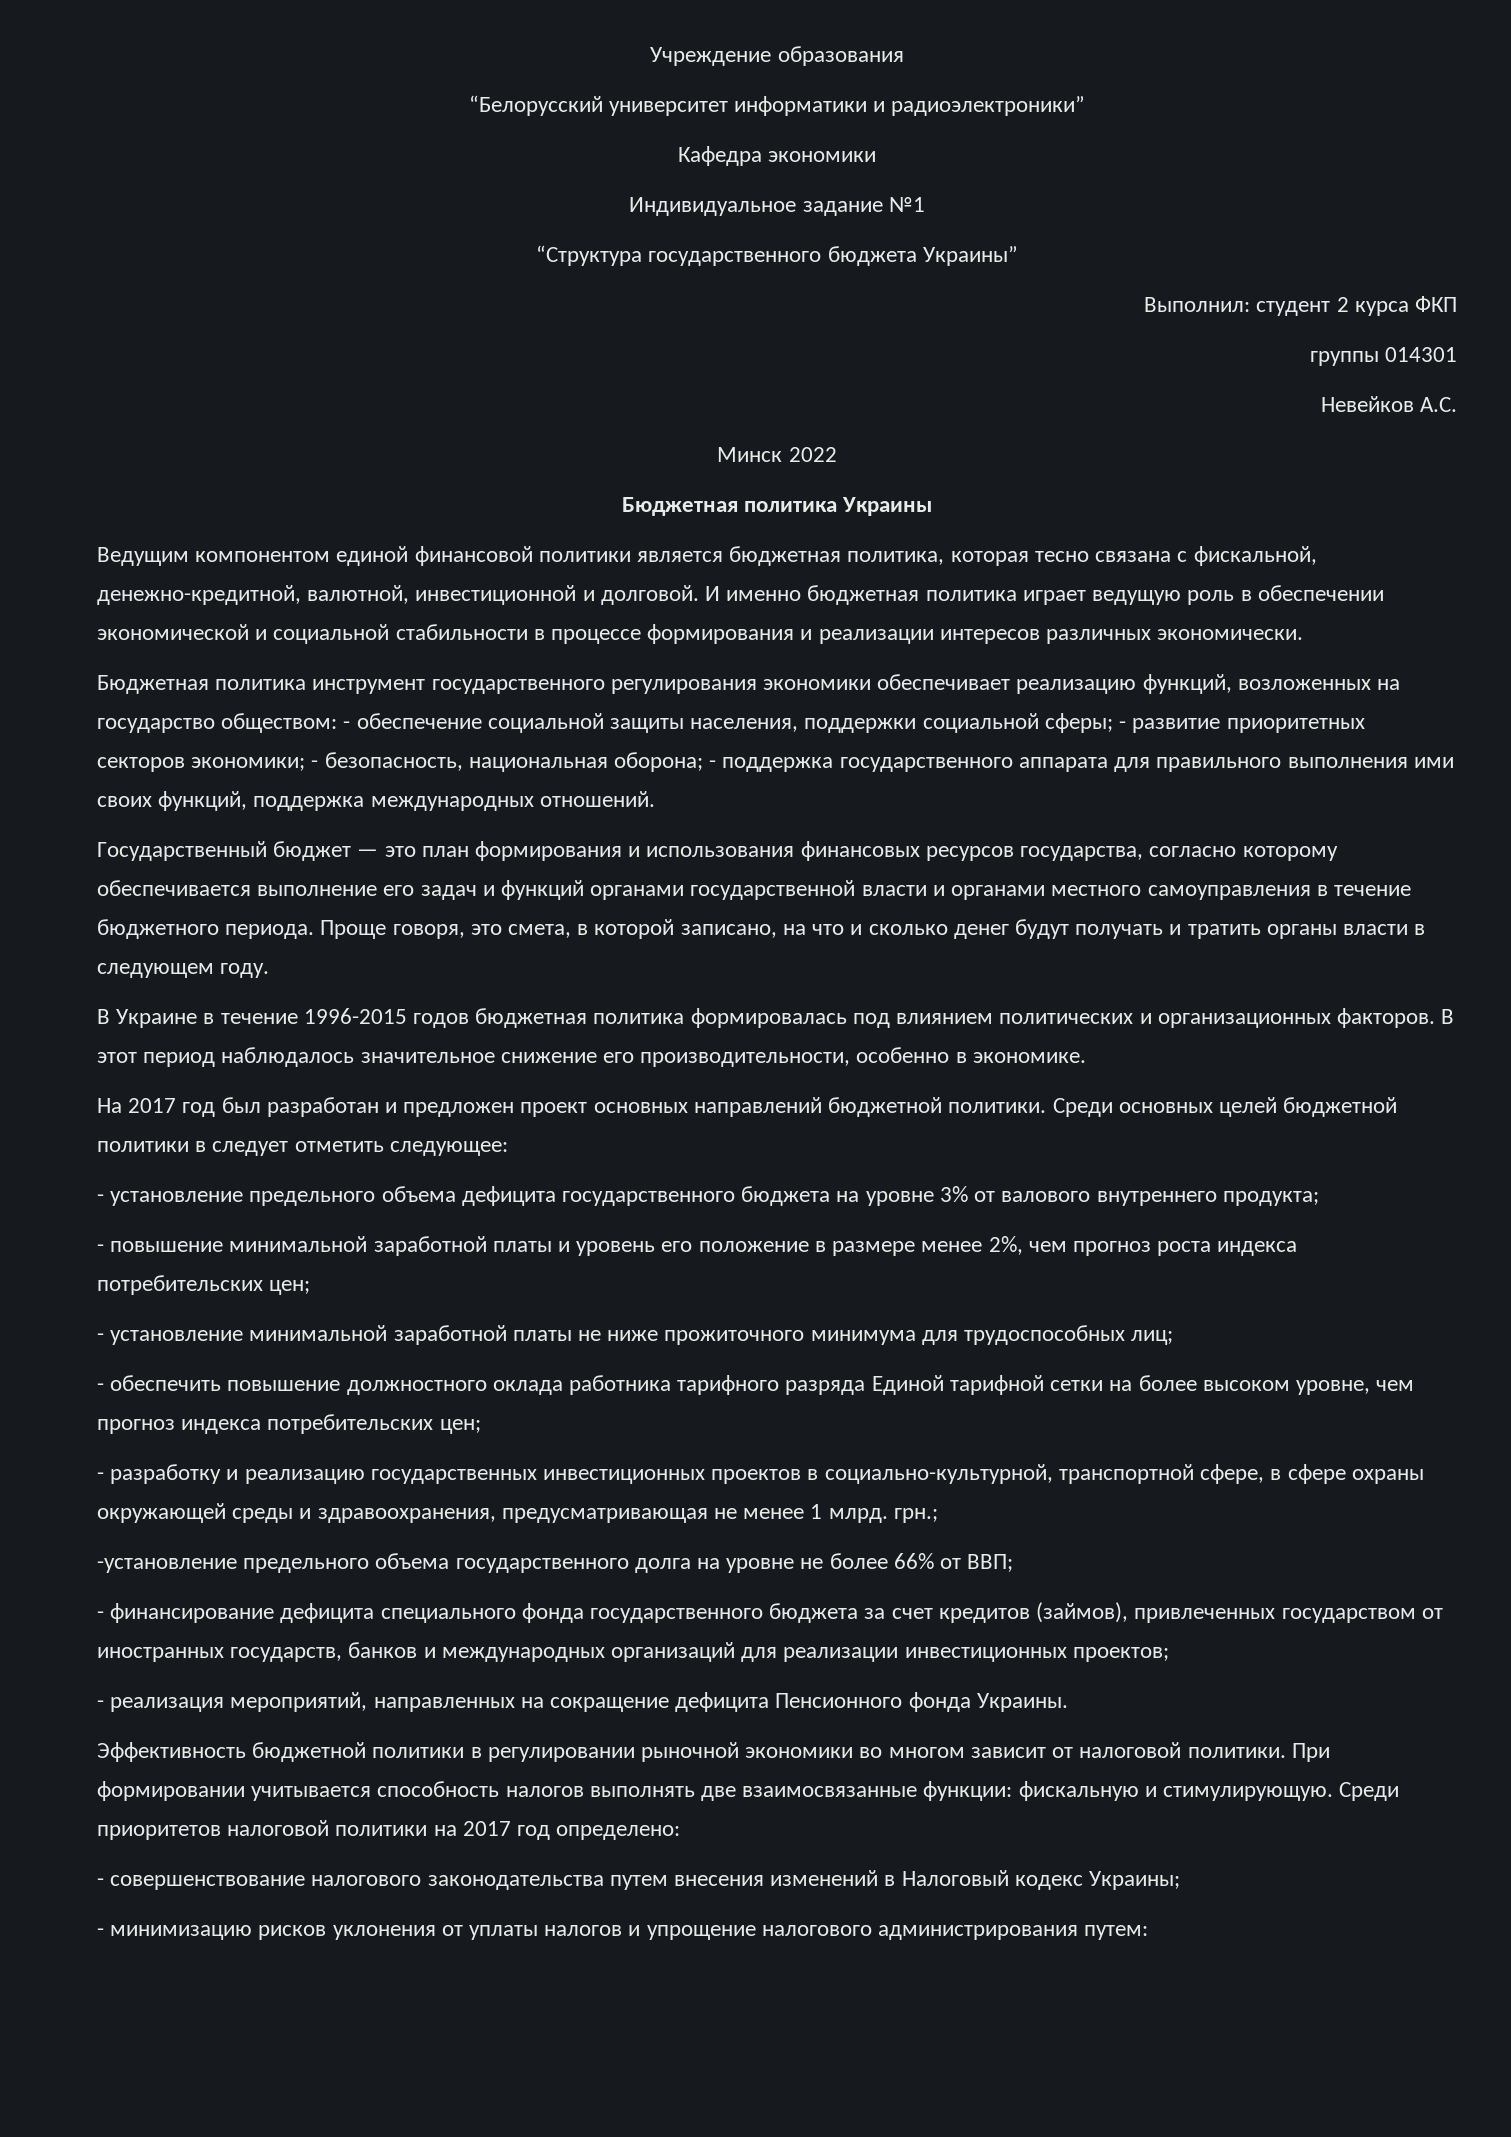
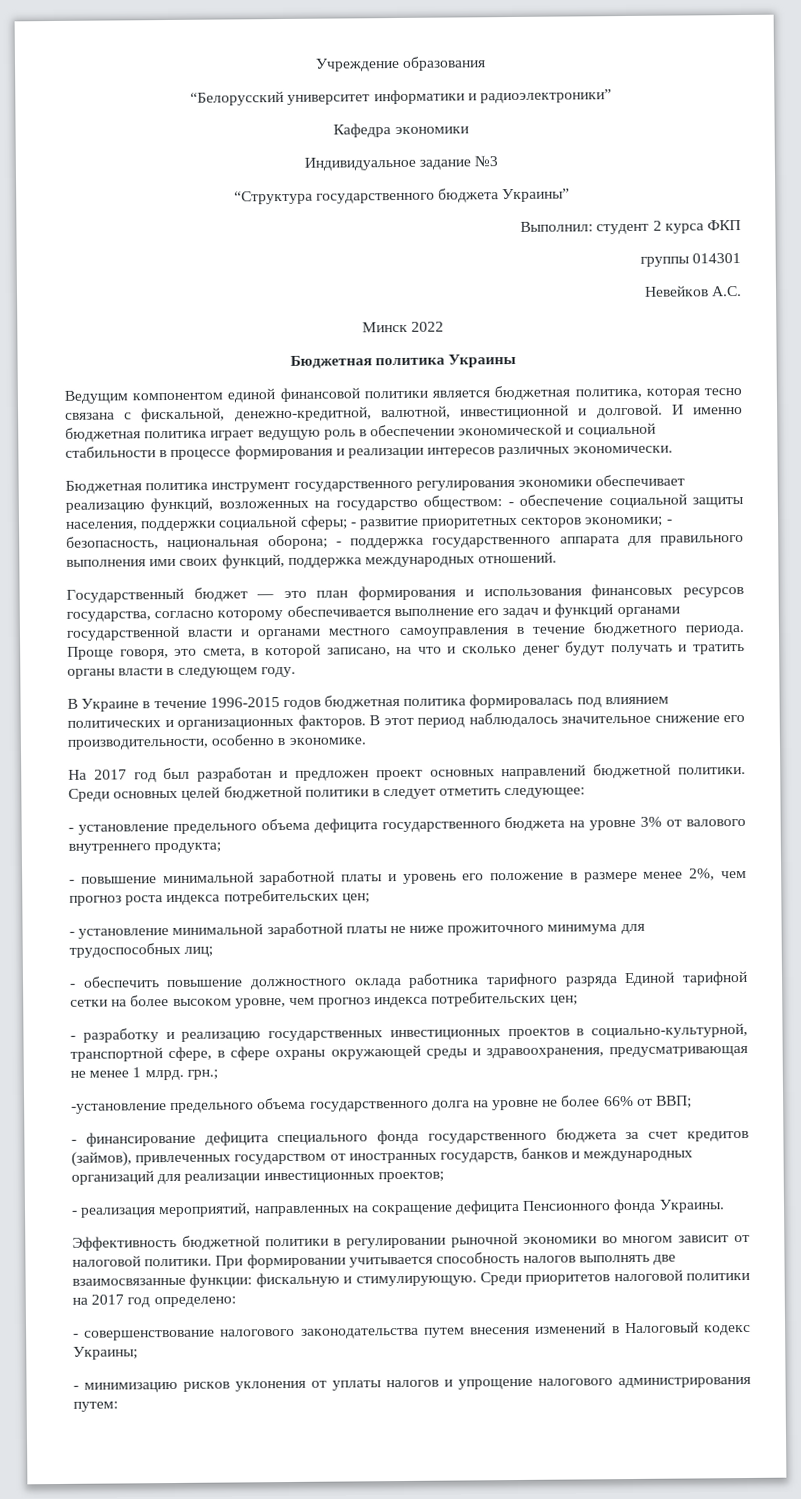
[888,197,925,212] №1 -> [474,155,499,167] №3

